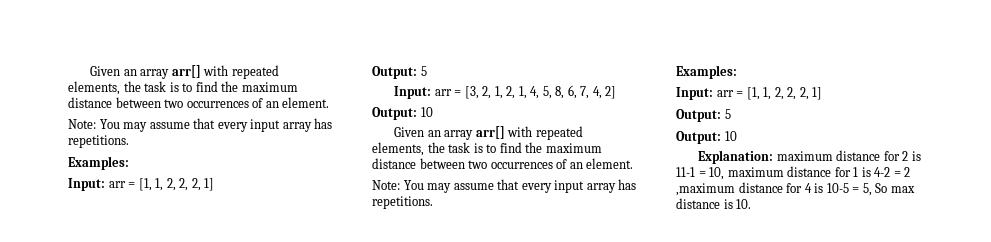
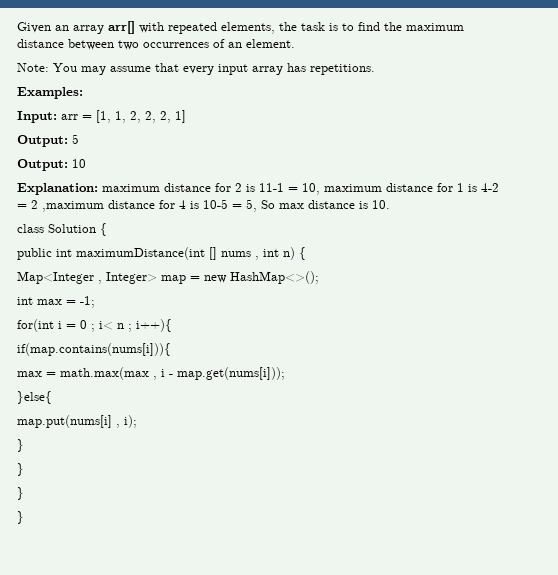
[394,85,617,99] [372,107,433,120] [394,126,583,140] [372,142,602,156] [372,158,634,169] [372,179,637,193] [372,196,433,209] [676,65,737,79] [676,87,823,100] [676,109,731,122] // Input: arr = [3, 2, 1, 2, 1, 4, 5, 8, 6, 7, 4, 2] // Output: 10 // Given an array arr[] with repeated elements, the task is to find the maximum distance between two occurrences of an element. // Note: You may assume that every input array has repetitions. // Examples: // Input: arr = [1, 1, 2, 2, 2, 1] // Output: 5 -> (79, 139) none
(752, 204) none -> [17,223,107,236] [17,247,306,260] [17,271,319,284] [17,296,95,308] [17,319,172,332] [17,343,171,356] [17,367,285,380] [17,391,52,404] [17,415,137,428] [17,439,24,452] [17,463,24,476] [17,487,24,500] [17,511,24,524] // class Solution { // public int maximumDistance(int [] nums , int n) { // Map<Integer , Integer> map = new HashMap<>(); // int max = -1; // for(int i = 0 ; i< n ; i++){ // if(map.contains(nums[i])){ // max = math.max(max , i - map.get(nums[i])); // }else{ // map.put(nums[i] , i); // } // } // } // }

